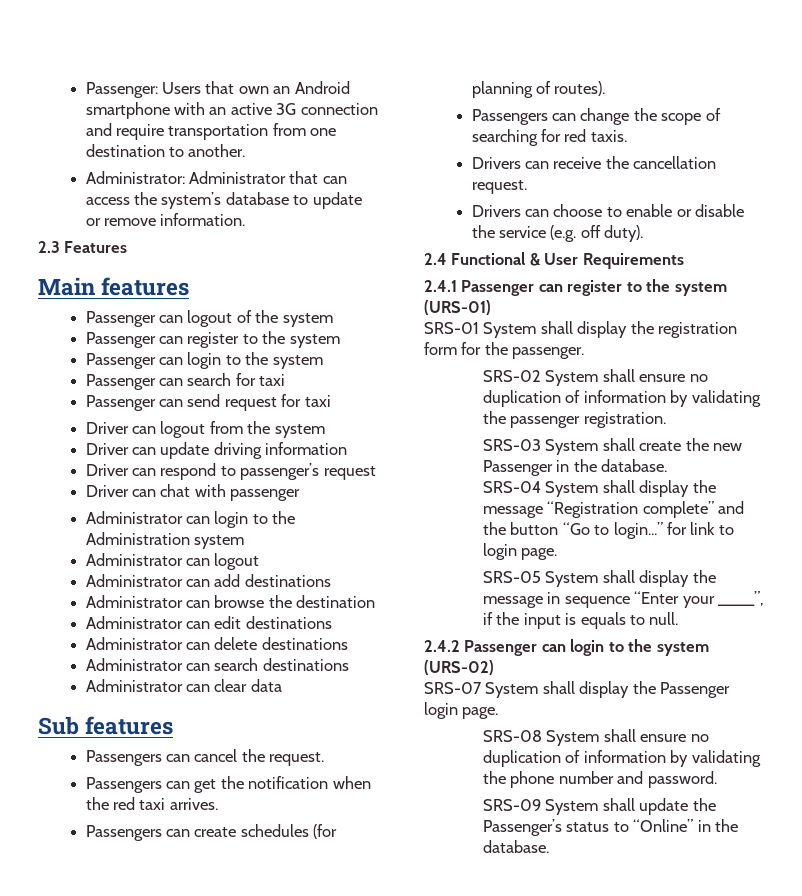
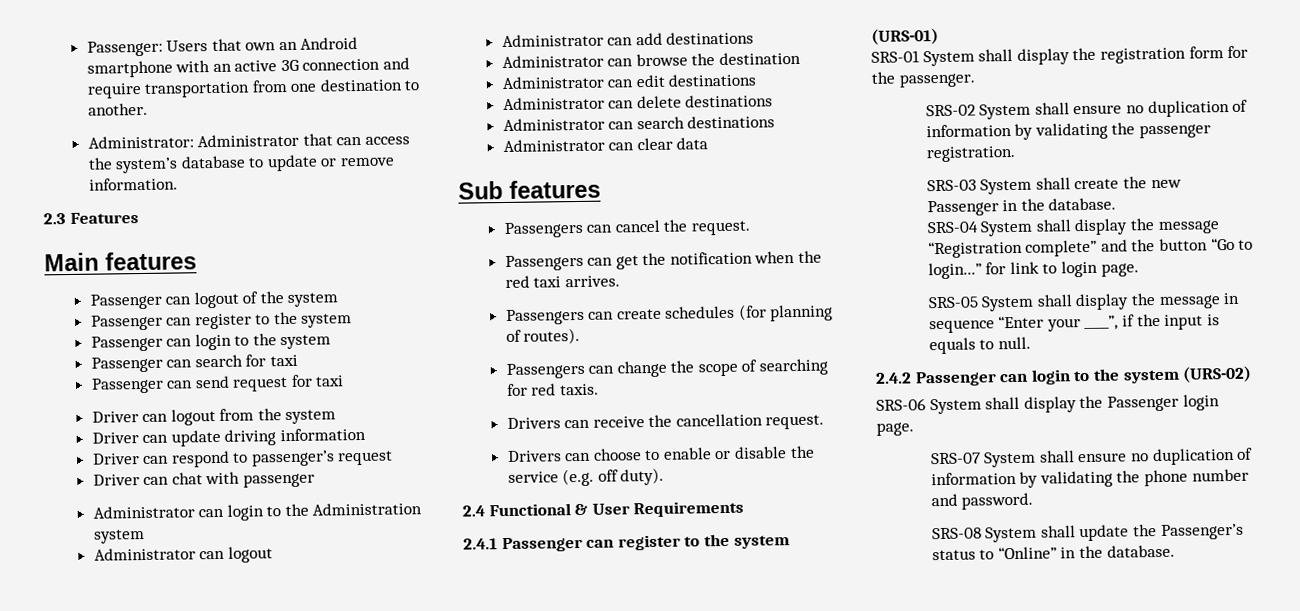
[424,682,482,694] SRS-07 -> [876,398,926,411] SRS-06
[482,730,542,742] SRS-08 -> [930,452,981,465] SRS-07
[482,799,541,811] SRS-09 -> [931,527,982,540] SRS-08

